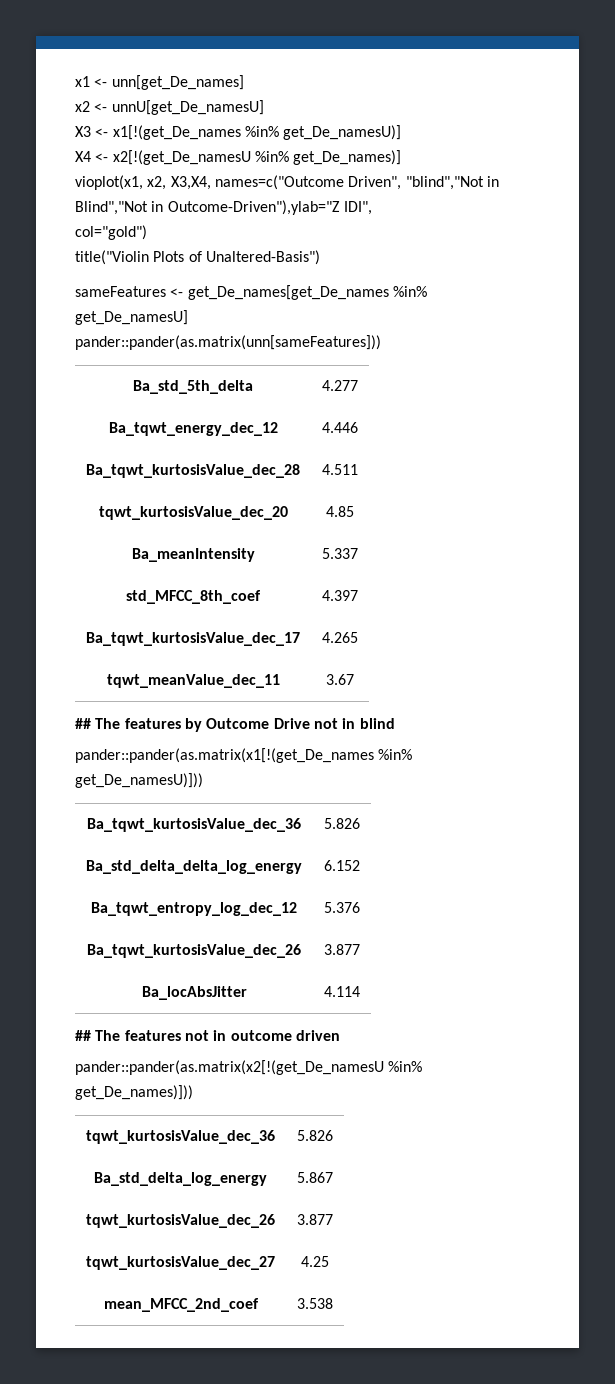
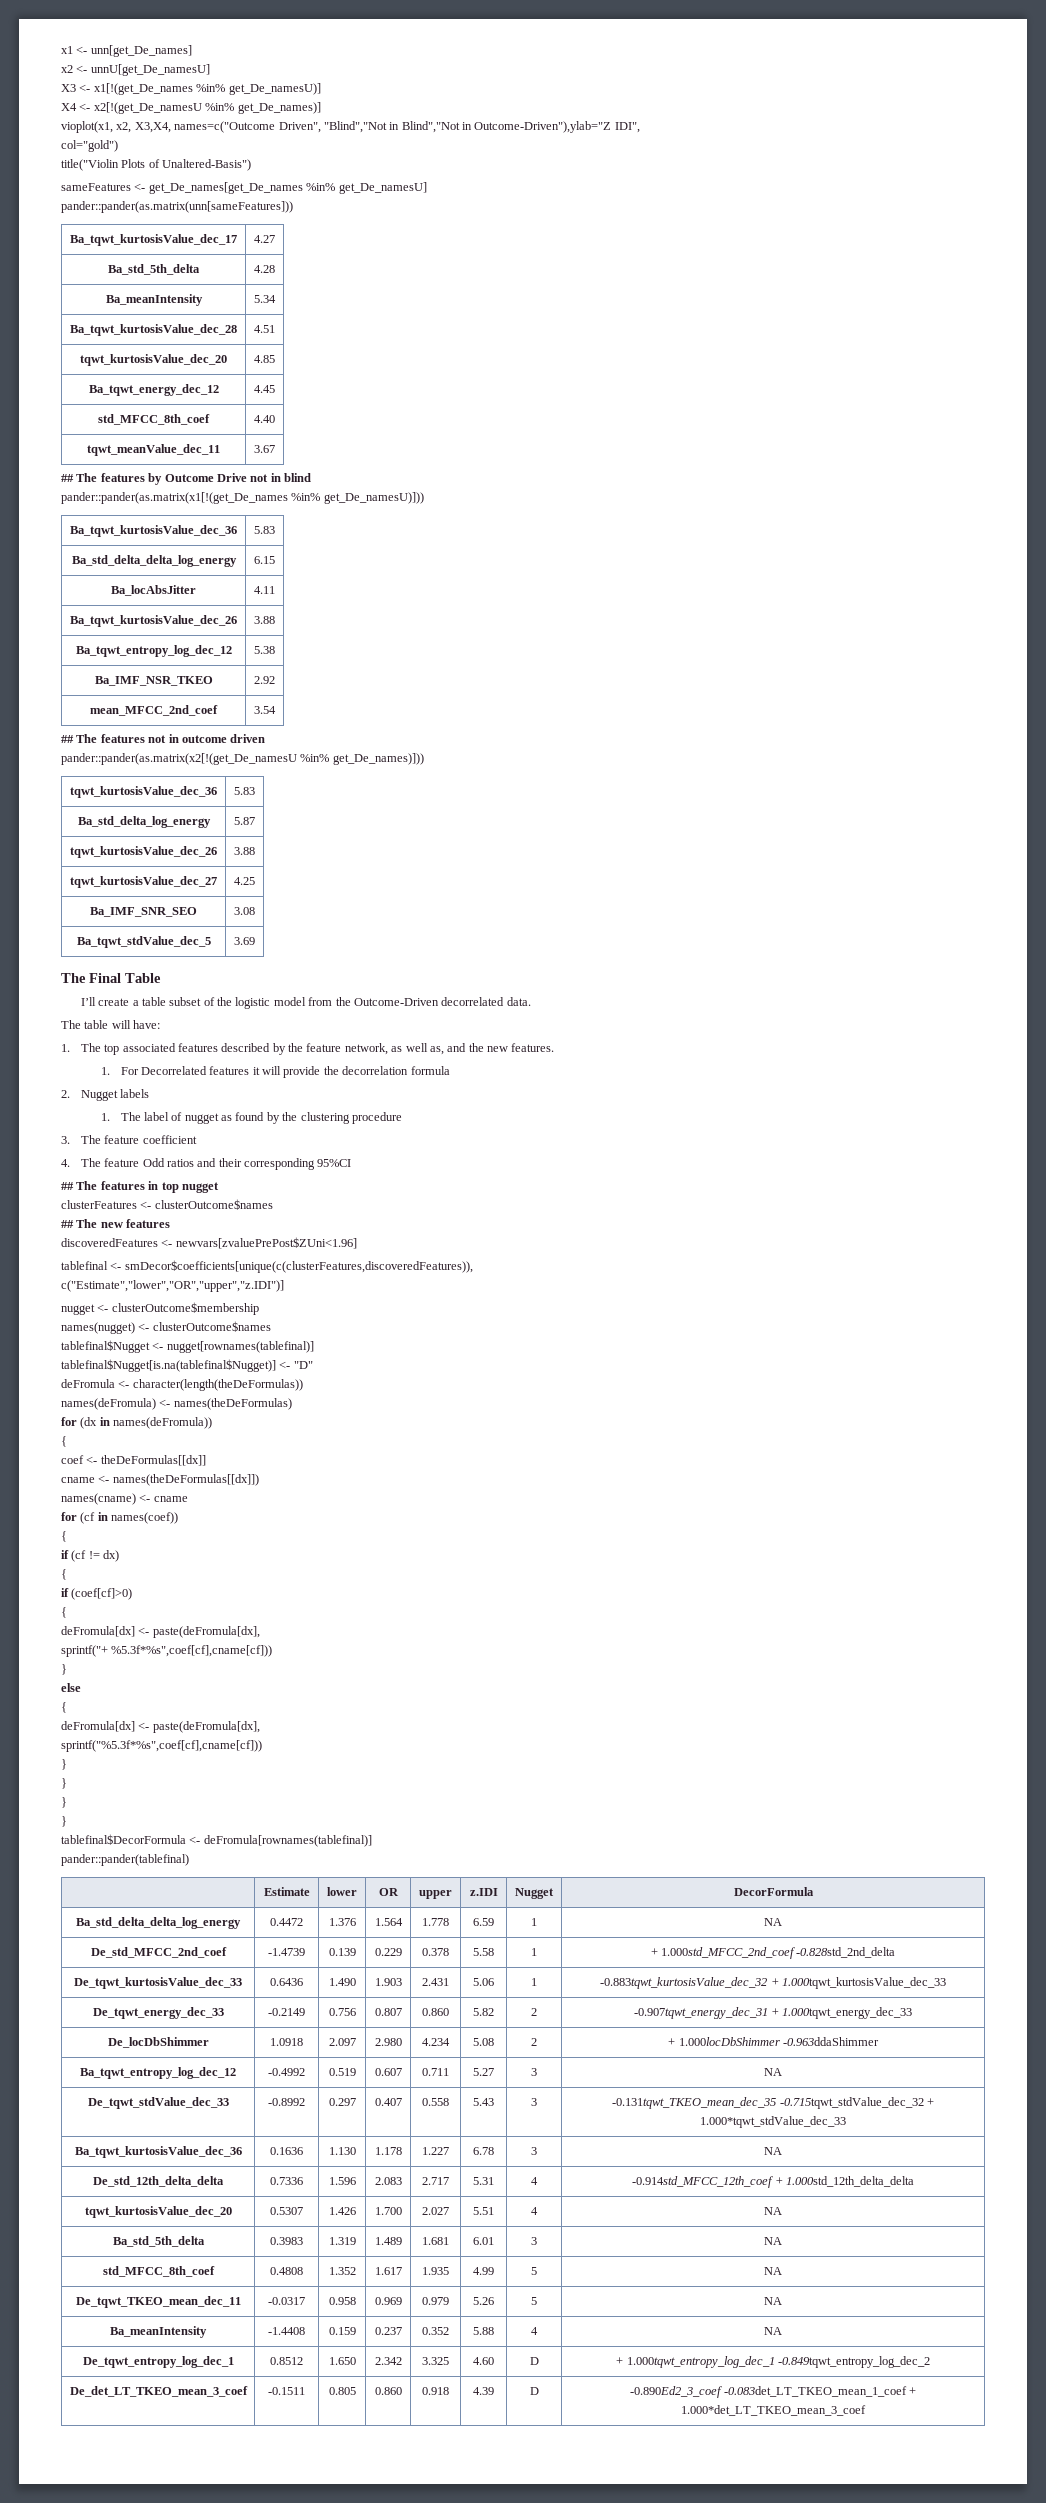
[405,176,484,190] "blind","Not -> [323,121,387,133] "Blind","Not
[133,380,253,394] [321,380,358,391] [108,422,278,436] [321,422,358,433] // Ba_std_5th_delta | 4.277 // Ba_tqwt_energy_dec_12 | 4.446 -> [70,234,237,246] [254,235,275,243] [108,264,200,275] [254,265,275,273] [105,294,203,306] [254,295,276,303] // Ba_tqwt_kurtosisValue_dec_17 | 4.27 // Ba_std_5th_delta | 4.28 // Ba_meanIntensity | 5.34
[321,464,358,475] 4.511 -> [254,325,275,333] 4.51
[131,548,255,562] [321,548,358,559] [126,590,261,604] [321,590,358,601] [86,632,300,646] [321,632,358,643] Ba_meanIntensity | 5.337 // std_MFCC_8th_coef | 4.397 // Ba_tqwt_kurtosisValue_dec_17 | 4.265 -> [88,384,219,396] [254,385,275,393] [98,414,210,425] [254,415,275,423] Ba_tqwt_energy_dec_12 | 4.45 // std_MFCC_8th_coef | 4.40
[323,818,360,829] [86,860,302,874] [323,860,360,871] [91,902,297,916] [323,902,360,913] [87,944,301,958] [323,944,360,955] [141,986,247,1000] [323,986,360,997] 5.826 // Ba_std_delta_delta_log_energy | 6.152 // Ba_tqwt_entropy_log_dec_12 | 5.376 // Ba_tqwt_kurtosisValue_dec_26 | 3.877 // Ba_locAbsJitter | 4.114 -> [254,526,275,534] [71,555,237,567] [254,556,275,564] [111,585,196,596] [254,586,275,594] [70,615,237,627] [254,616,275,624] [75,645,232,657] [254,646,275,654] [94,676,213,686] [254,676,275,684] [90,705,218,716] [254,706,276,714] 5.83 // Ba_std_delta_delta_log_energy | 6.15 // Ba_locAbsJitter | 4.11 // Ba_tqwt_kurtosisValue_dec_26 | 3.88 // Ba_tqwt_entropy_log_dec_12 | 5.38 // Ba_IMF_NSR_TKEO | 2.92 // mean_MFCC_2nd_coef | 3.54
[296,1130,333,1141] 5.826 -> [234,787,255,795] 5.83
[296,1172,333,1183] 5.867 -> [234,817,255,825] 5.87
[296,1214,333,1225] 3.877 -> [234,847,255,855] 3.88
[103,1298,259,1312] [296,1298,333,1309] mean_MFCC_2nd_coef | 3.538 -> [90,907,197,917] [234,907,255,915] [76,936,211,948] [234,937,255,945] [61,973,161,983] [80,997,531,1009] [61,1020,161,1029] [61,1043,555,1055] [100,1066,450,1078] [61,1089,150,1101] [100,1112,402,1124] [61,1135,197,1144] [61,1158,352,1170] [61,1181,219,1193] [61,1199,273,1210] [61,1219,171,1228] [61,1237,357,1249] [61,1260,473,1273] [61,1280,284,1292] [61,1302,259,1315] [61,1321,271,1334] [61,1340,314,1353] [61,1359,313,1372] [61,1379,303,1391] [61,1398,292,1410] [61,1417,213,1429] [61,1436,67,1447] [61,1455,206,1466] [61,1474,259,1486] [61,1493,188,1505] [61,1512,179,1524] [61,1531,67,1542] [61,1550,120,1562] [61,1569,67,1580] [61,1588,133,1600] [61,1607,67,1618] [61,1626,260,1638] [61,1645,273,1657] [61,1664,67,1675] [61,1683,81,1692] [61,1702,67,1713] [61,1721,260,1733] [61,1740,262,1752] [61,1759,67,1770] [61,1778,67,1789] [61,1797,67,1808] [61,1816,67,1827] [61,1834,372,1847] [61,1854,189,1866] [263,1887,310,1896] [327,1887,357,1896] [378,1888,399,1896] [419,1890,452,1899] [469,1888,498,1896] [515,1888,554,1899] [733,1887,814,1896] [76,1917,241,1929] [270,1918,303,1926] [328,1918,356,1926] [374,1918,403,1926] [422,1918,449,1926] [473,1918,494,1926] [531,1918,537,1926] [764,1918,782,1926] [90,1947,227,1958] [268,1948,305,1956] [328,1948,356,1956] [374,1948,402,1956] [422,1948,449,1956] [473,1948,494,1956] [531,1948,537,1956] [650,1947,896,1959] [74,1977,242,1989] [270,1978,303,1986] [328,1978,356,1986] [374,1978,402,1986] [422,1978,449,1986] [473,1978,494,1986] [531,1978,537,1986] [600,1977,946,1989] [92,2007,224,2019] [268,2008,305,2016] [328,2008,356,2016] [374,2008,402,2016] [422,2008,449,2016] [473,2008,494,2016] [531,2008,537,2016] [633,2007,913,2019] [107,2037,209,2048] [270,2038,303,2046] [328,2038,356,2046] [374,2038,402,2046] [422,2038,450,2046] [473,2038,494,2046] [531,2038,537,2046] [668,2037,879,2046] [80,2067,236,2079] [268,2068,305,2076] [328,2068,356,2076] [374,2068,402,2076] [422,2068,449,2076] [473,2068,494,2076] [531,2068,537,2076] [764,2068,782,2076] [87,2097,229,2109] [268,2098,305,2106] [328,2098,356,2106] [374,2098,402,2106] [422,2098,449,2106] [473,2098,494,2106] [531,2098,537,2106] [612,2097,934,2109] [700,2116,846,2128] [74,2146,242,2158] [270,2147,303,2155] [328,2147,356,2155] [374,2147,402,2155] [422,2147,449,2155] [473,2147,494,2155] [531,2147,537,2155] [764,2147,782,2155] [93,2176,224,2187] [270,2177,303,2185] [328,2177,356,2185] [374,2177,402,2185] [422,2177,449,2185] [473,2177,494,2185] [531,2177,538,2185] [632,2176,914,2188] [84,2206,232,2218] [270,2207,303,2215] [328,2207,356,2215] [374,2207,402,2215] [422,2207,449,2215] [473,2207,494,2215] [531,2207,538,2215] [764,2207,782,2215] [112,2236,205,2247] [270,2237,303,2245] [328,2237,356,2245] [374,2237,402,2245] [422,2237,449,2245] [473,2237,494,2245] [531,2237,537,2245] [764,2237,782,2245] [102,2266,215,2277] [270,2267,303,2275] [328,2267,356,2275] [374,2267,402,2275] [422,2267,449,2275] [473,2267,494,2275] [531,2267,537,2275] [764,2267,782,2275] [75,2296,241,2308] [268,2297,305,2305] [328,2297,356,2305] [374,2297,402,2305] [422,2297,449,2305] [473,2297,494,2305] [531,2297,537,2305] [764,2297,782,2305] [110,2326,207,2338] [268,2327,305,2335] [328,2327,356,2335] [374,2327,402,2335] [422,2327,449,2335] [473,2327,494,2335] [531,2327,538,2335] [764,2327,782,2335] [82,2356,234,2368] [270,2357,303,2365] [328,2357,356,2365] [374,2357,402,2365] [422,2357,449,2365] [473,2357,494,2365] [529,2357,539,2365] [616,2356,930,2368] [69,2386,248,2397] [268,2387,305,2395] [328,2387,356,2395] [374,2387,402,2395] [422,2387,449,2395] [473,2387,494,2395] [529,2387,539,2395] [630,2386,916,2398] [681,2405,866,2416] Ba_IMF_SNR_SEO | 3.08 // Ba_tqwt_stdValue_dec_5 | 3.69 // The Final Table // I’ll create a table subset of the logistic model from the Outcome-Driven decorrelated data. // The table will have: // 1. The top associated features described by the feature network, as well as, and the new features. // 1. For Decorrelated features it will provide the decorrelation formula // 2. Nugget labels // 1. The label of nugget as found by the clustering procedure // 3. The feature coefficient // 4. The feature Odd ratios and their corresponding 95%CI // ## The features in top nugget // clusterFeatures <- clusterOutcome$names // ## The new features // discoveredFeatures <- newvars[zvaluePrePost$ZUni<1.96] // tablefinal <- smDecor$coefficients[unique(c(clusterFeatures,discoveredFeatures)), // c("Estimate","lower","OR","upper","z.IDI")] // nugget <- clusterOutcome$membership // names(nugget) <- clusterOutcome$names // tablefinal$Nugget <- nugget[rownames(tablefinal)] // tablefinal$Nugget[is.na(tablefinal$Nugget)] <- "D" // deFromula <- character(length(theDeFormulas)) // names(deFromula) <- names(theDeFormulas) // for (dx in names(deFromula)) // { // coef <- theDeFormulas[[dx]] // cname <- names(theDeFormulas[[dx]]) // names(cname) <- cname // for (cf in names(coef)) // { // if (cf != dx) // { // if (coef[cf]>0) // { // deFromula[dx] <- paste(deFromula[dx], // sprintf("+ %5.3f*%s",coef[cf],cname[cf])) // } // else // { // deFromula[dx] <- paste(deFromula[dx], // sprintf("%5.3f*%s",coef[cf],cname[cf])) // } // } // } // } // tablefinal$DecorFormula <- deFromula[rownames(tablefinal)] // pander::pander(tablefinal) // | Estimate | lower | OR | upper | z.IDI | Nugget | DecorFormula // Ba_std_delta_delta_log_energy | 0.4472 | 1.376 | 1.564 | 1.778 | 6.59 | 1 | NA // De_std_MFCC_2nd_coef | -1.4739 | 0.139 | 0.229 | 0.378 | 5.58 | 1 | + 1.000std_MFCC_2nd_coef -0.828std_2nd_delta // De_tqwt_kurtosisValue_dec_33 | 0.6436 | 1.490 | 1.903 | 2.431 | 5.06 | 1 | -0.883tqwt_kurtosisValue_dec_32 + 1.000tqwt_kurtosisValue_dec_33 // De_tqwt_energy_dec_33 | -0.2149 | 0.756 | 0.807 | 0.860 | 5.82 | 2 | -0.907tqwt_energy_dec_31 + 1.000tqwt_energy_dec_33 // De_locDbShimmer | 1.0918 | 2.097 | 2.980 | 4.234 | 5.08 | 2 | + 1.000locDbShimmer -0.963ddaShimmer // Ba_tqwt_entropy_log_dec_12 | -0.4992 | 0.519 | 0.607 | 0.711 | 5.27 | 3 | NA // De_tqwt_stdValue_dec_33 | -0.8992 | 0.297 | 0.407 | 0.558 | 5.43 | 3 | -0.131tqwt_TKEO_mean_dec_35 -0.715tqwt_stdValue_dec_32 + 1.000*tqwt_stdValue_dec_33 // Ba_tqwt_kurtosisValue_dec_36 | 0.1636 | 1.130 | 1.178 | 1.227 | 6.78 | 3 | NA // De_std_12th_delta_delta | 0.7336 | 1.596 | 2.083 | 2.717 | 5.31 | 4 | -0.914std_MFCC_12th_coef + 1.000std_12th_delta_delta // tqwt_kurtosisValue_dec_20 | 0.5307 | 1.426 | 1.700 | 2.027 | 5.51 | 4 | NA // Ba_std_5th_delta | 0.3983 | 1.319 | 1.489 | 1.681 | 6.01 | 3 | NA // std_MFCC_8th_coef | 0.4808 | 1.352 | 1.617 | 1.935 | 4.99 | 5 | NA // De_tqwt_TKEO_mean_dec_11 | -0.0317 | 0.958 | 0.969 | 0.979 | 5.26 | 5 | NA // Ba_meanIntensity | -1.4408 | 0.159 | 0.237 | 0.352 | 5.88 | 4 | NA // De_tqwt_entropy_log_dec_1 | 0.8512 | 1.650 | 2.342 | 3.325 | 4.60 | D | + 1.000tqwt_entropy_log_dec_1 -0.849tqwt_entropy_log_dec_2 // De_det_LT_TKEO_mean_3_coef | -0.1511 | 0.805 | 0.860 | 0.918 | 4.39 | D | -0.890Ed2_3_coef -0.083det_LT_TKEO_mean_1_coef + 1.000*det_LT_TKEO_mean_3_coef

